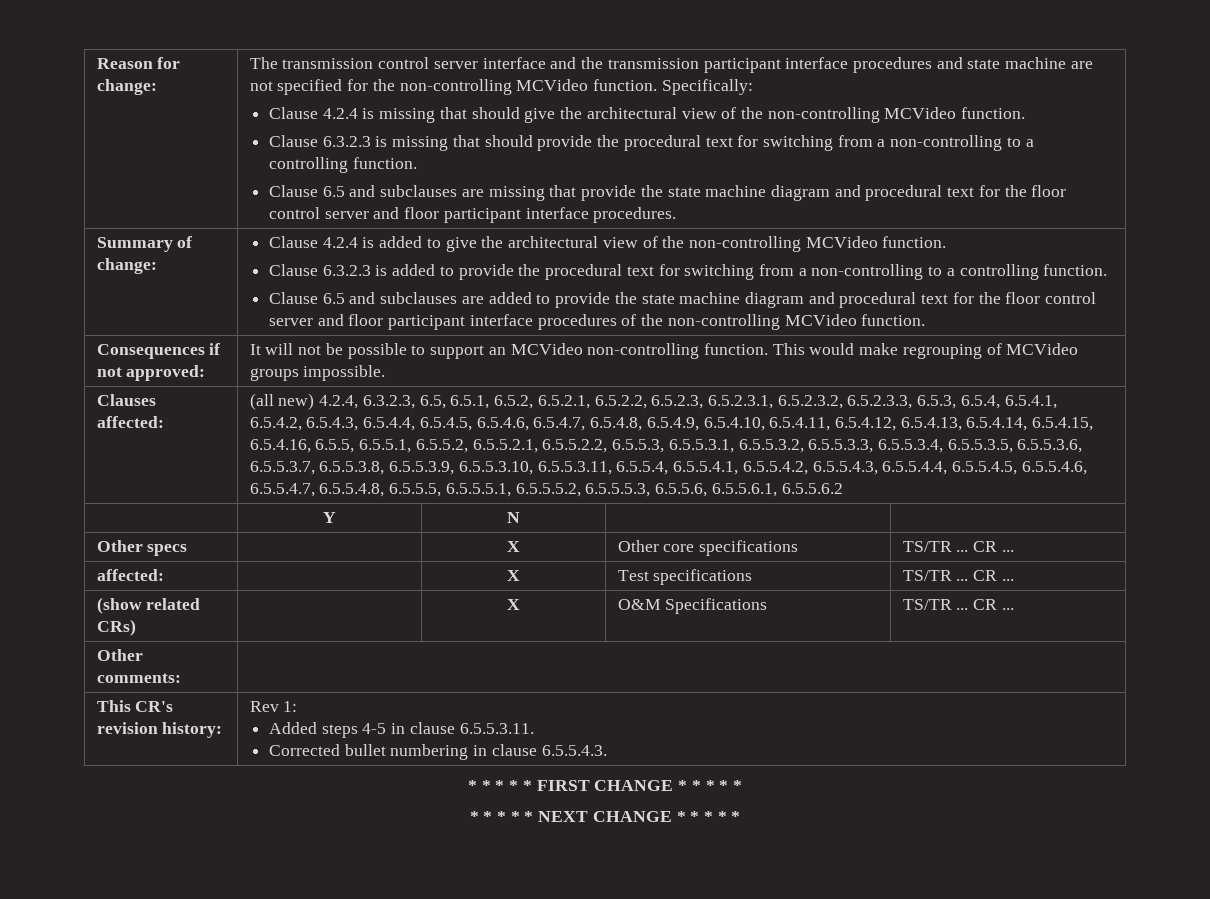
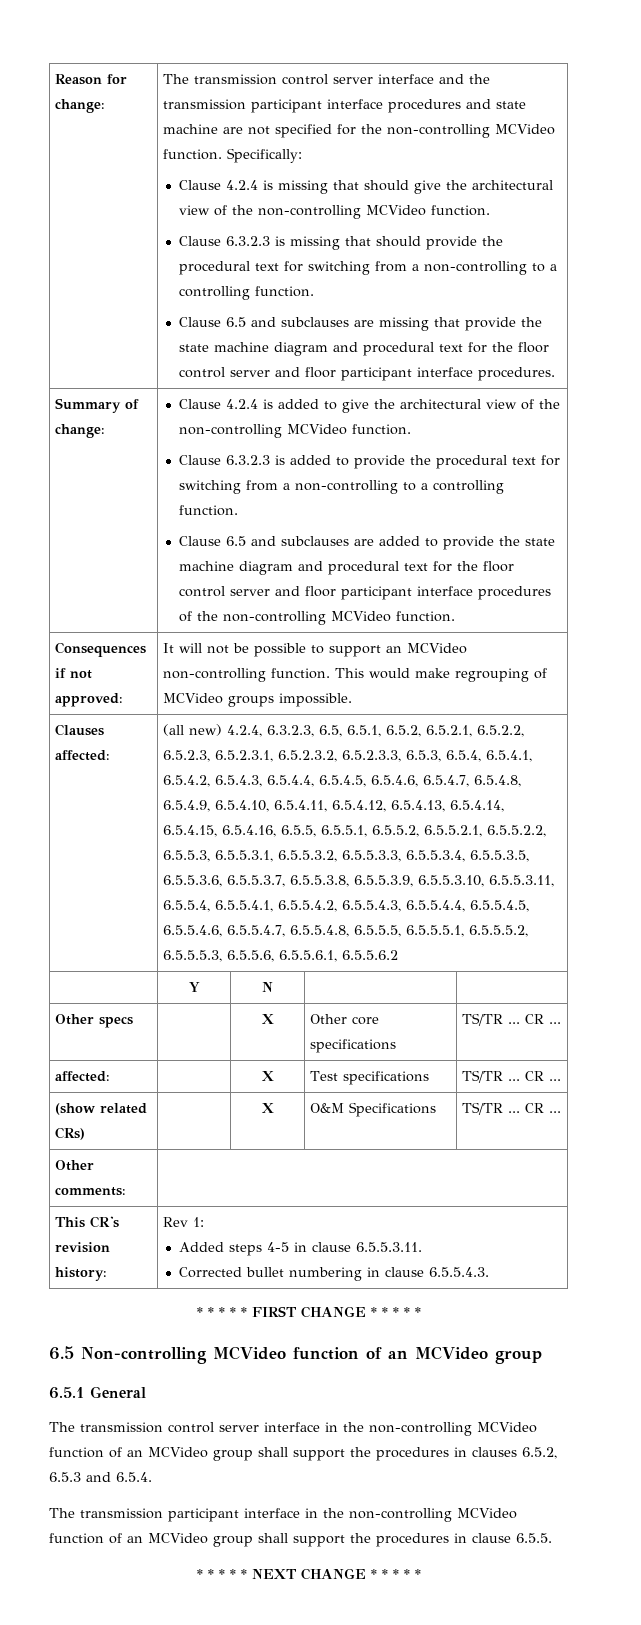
(742, 785) none -> [49,1346,542,1364] [49,1386,146,1399] [49,1422,537,1436] [49,1447,557,1461] [49,1472,152,1482] [49,1508,517,1522] [49,1533,552,1547] // 6.5 Non-controlling MCVideo function of an MCVideo group // 6.5.1 General // The transmission control server interface in the non-controlling MCVideo function of an MCVideo group shall support the procedures in clauses 6.5.2, 6.5.3 and 6.5.4. // The transmission participant interface in the non-controlling MCVideo function of an MCVideo group shall support the procedures in clause 6.5.5.

